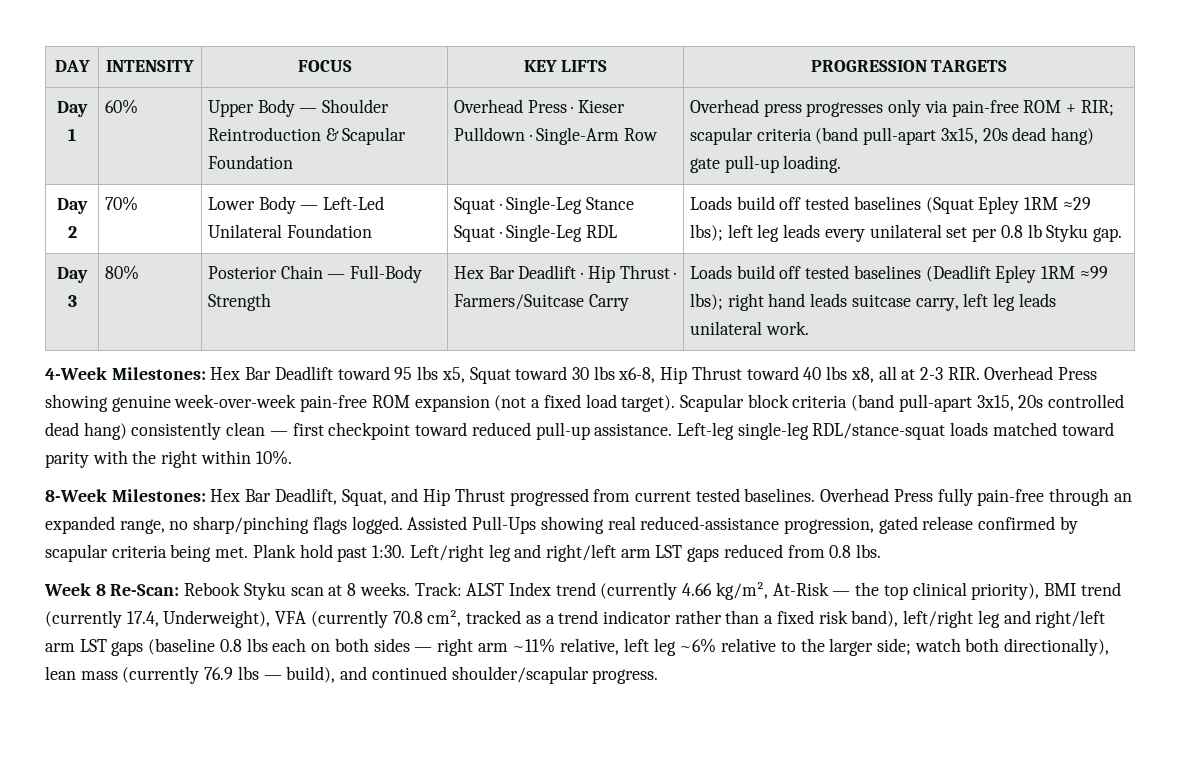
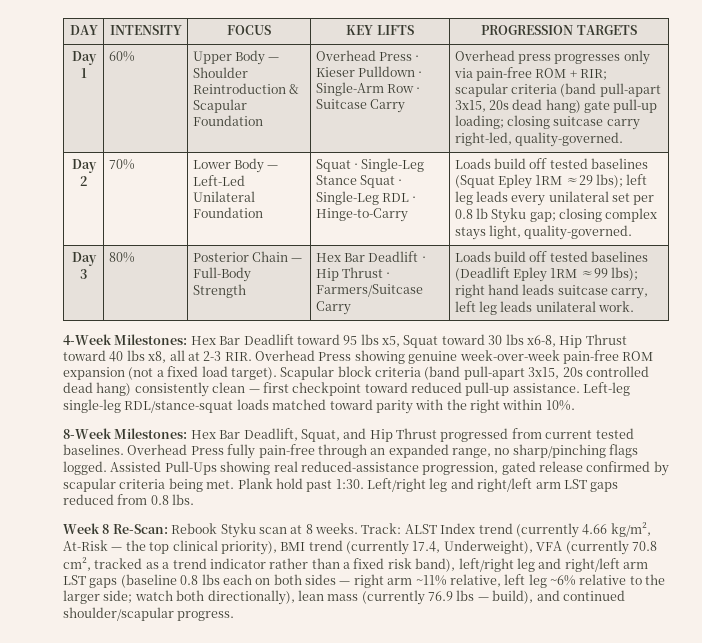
(659, 134) none -> [416,87,421,93] [315,99,405,113] · Suitcase Carry
[783,155,842,173] loading. -> [454,115,640,130] [454,132,623,147] loading; closing suitcase carry right-led, quality-governed.
(618, 231) none -> [412,196,417,202] [315,208,408,222] · Hinge-to-Carry
[1093,227,1123,242] gap. -> [529,208,658,222] [454,225,633,240] gap; closing complex stays light, quality-governed.

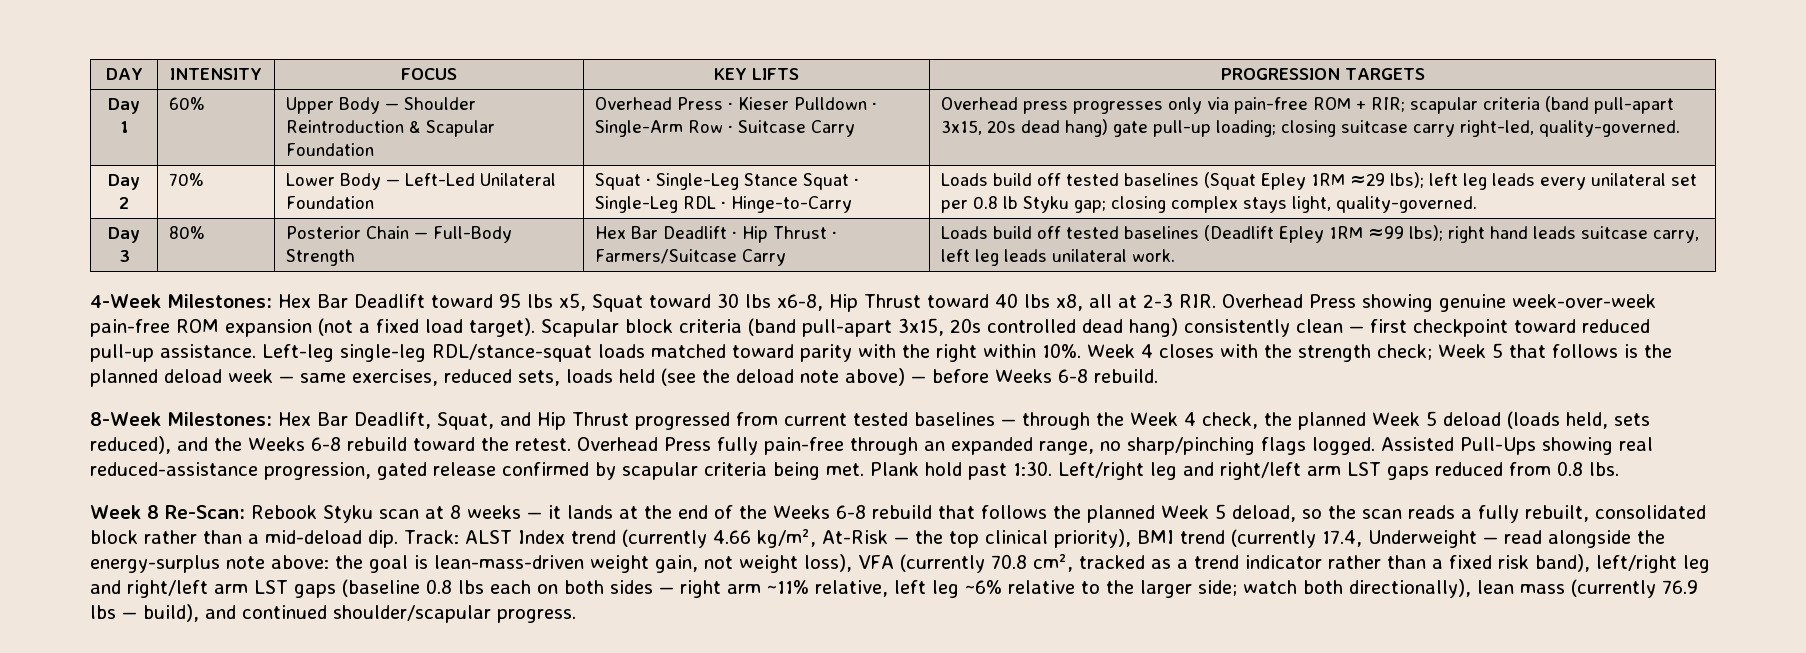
(575, 405) none -> [1087,343,1672,362] [90,368,1158,387] Week 4 closes with the strength check; Week 5 that follows is the planned deload week — same exercises, reduced sets, loads held (see the deload note above) — before Weeks 6-8 rebuild.
[63,444,124,455] baselines. -> [913,411,1650,430] [90,436,571,454] baselines — through the Week 4 check, the planned Week 5 deload (loads held, sets reduced), and the Weeks 6-8 rebuild toward the retest.
[315,523,358,534] weeks. -> [466,504,1706,523] [90,530,398,548] weeks — it lands at the end of the Weeks 6-8 rebuild that follows the planned Week 5 deload, so the scan reads a fully rebuilt, consolidated block rather than a mid-deload dip.
[443,540,533,554] Underweight), -> [1367,530,1665,548] [90,554,852,573] Underweight — read alongside the energy-surplus note above: the goal is lean-mass-driven weight gain, not weight loss),

